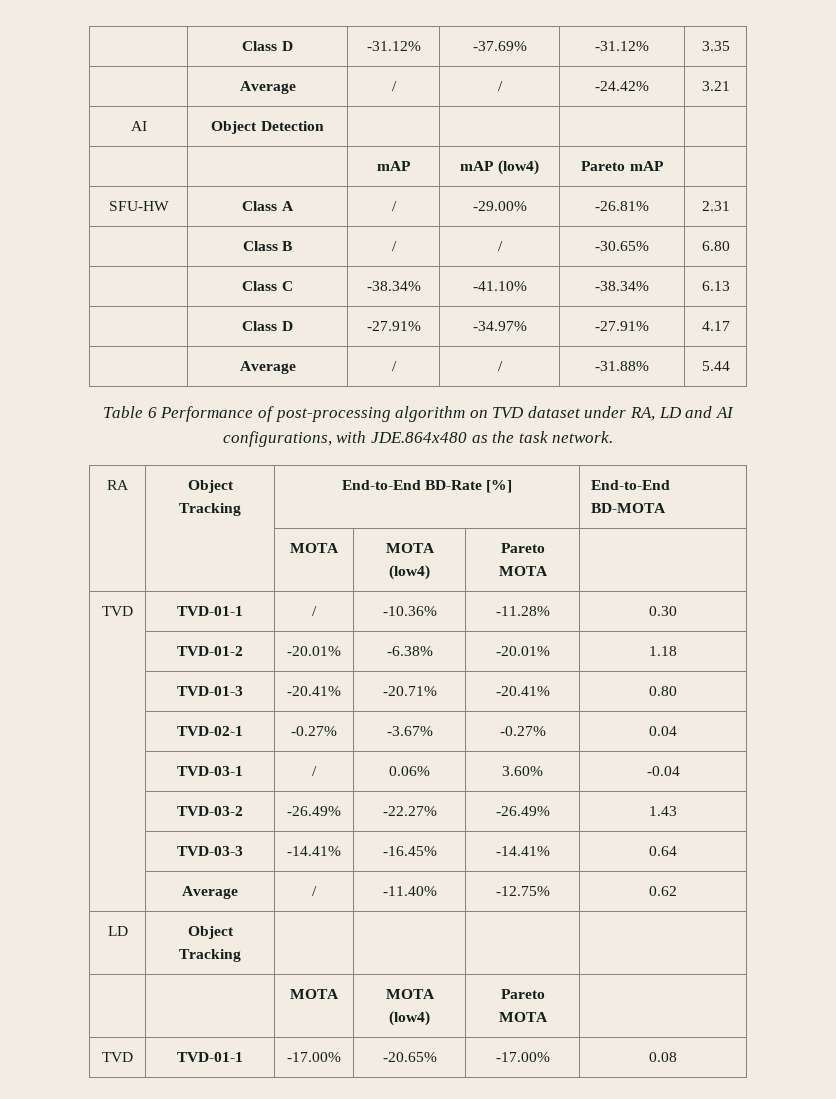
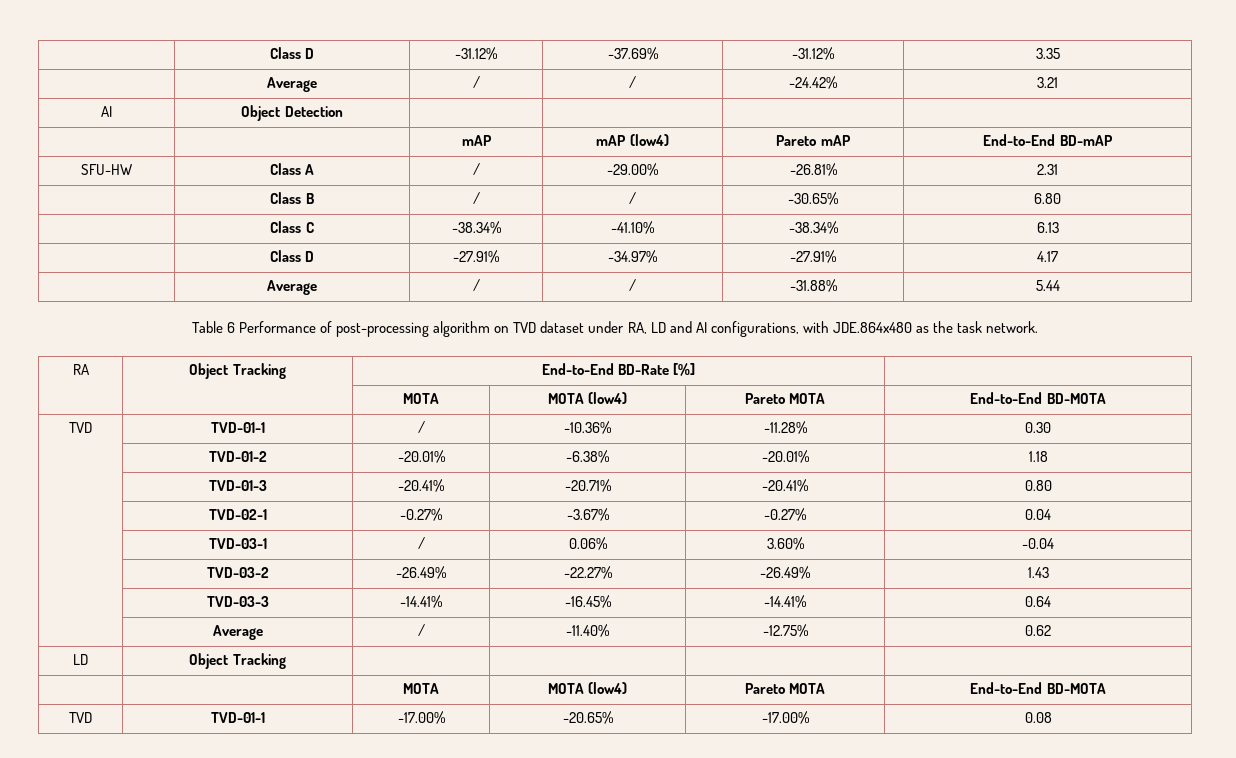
(664, 166) none -> [983,134,1113,146] End-to-End BD-mAP
[591,480,671,490] [591,503,667,513] [290,543,339,553] [385,543,435,553] [389,565,430,580] [500,543,545,553] [498,566,548,576] End-to-End BD-MOTA // | | MOTA | MOTA (low4) | Pareto MOTA | -> [403,393,440,404] [547,392,628,404] [744,393,826,404] [970,392,1106,404] // | | MOTA | MOTA (low4) | Pareto MOTA | End-to-End BD-MOTA
(548, 1017) none -> [970,682,1106,694] End-to-End BD-MOTA

